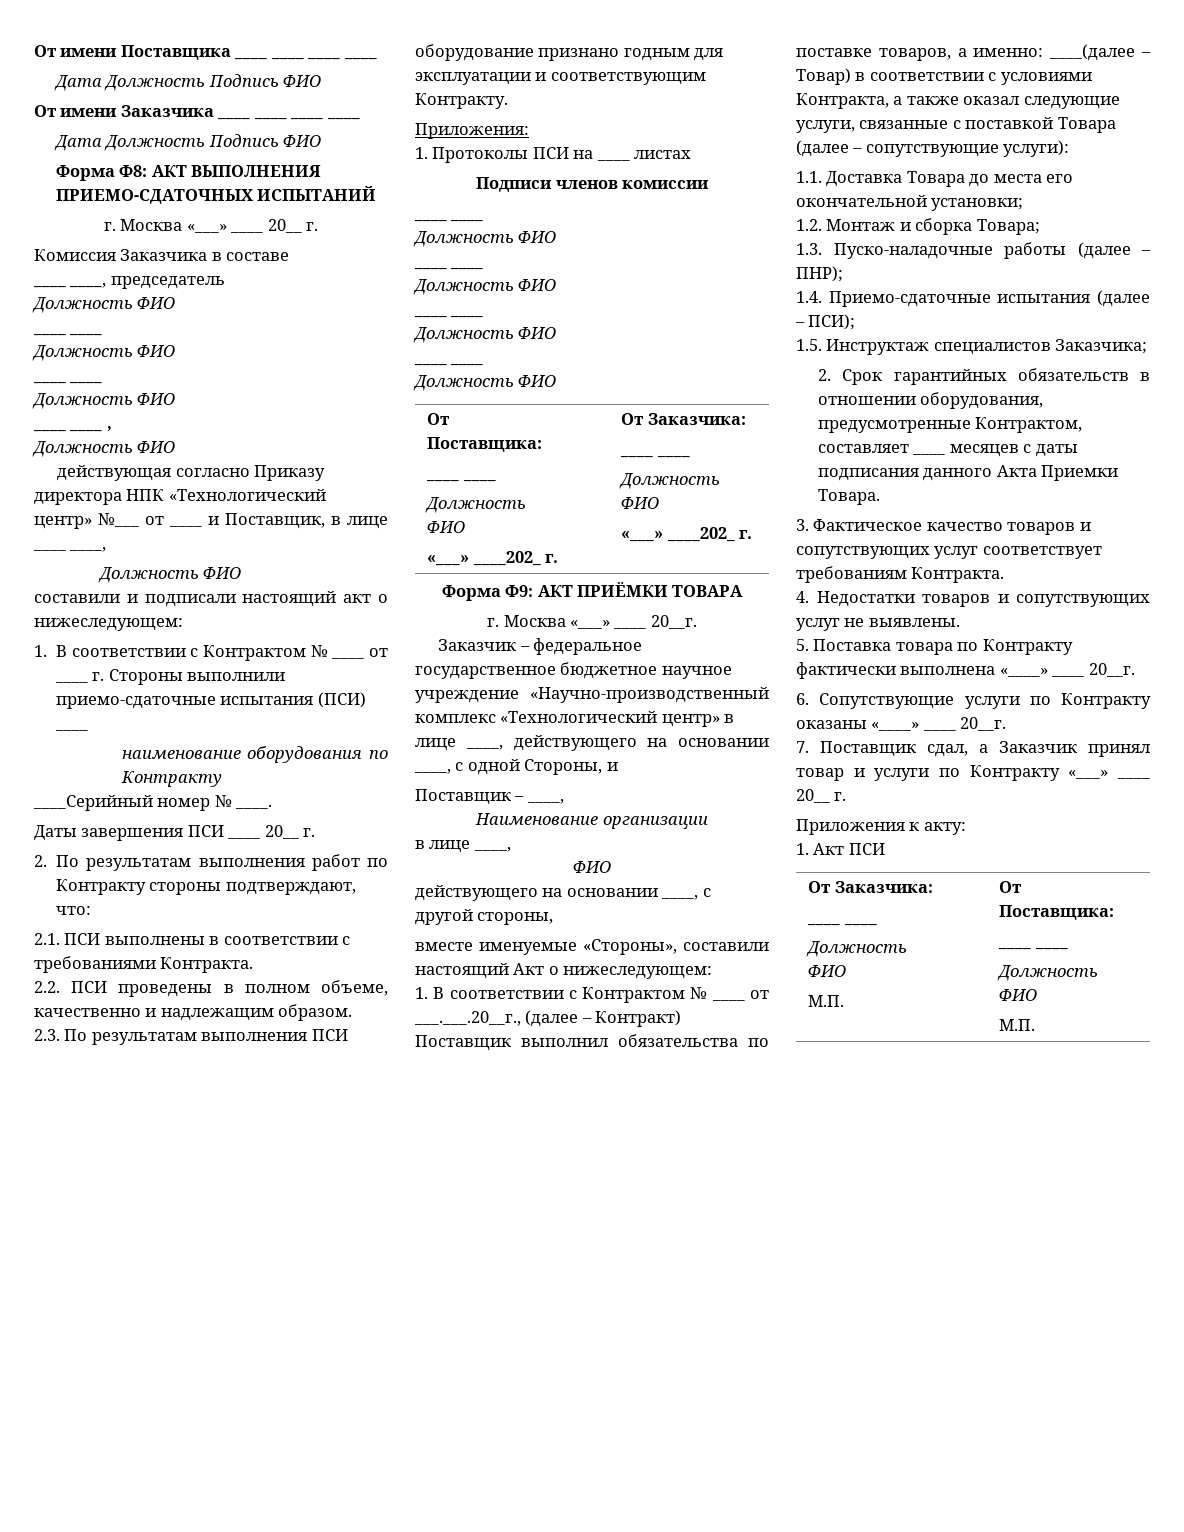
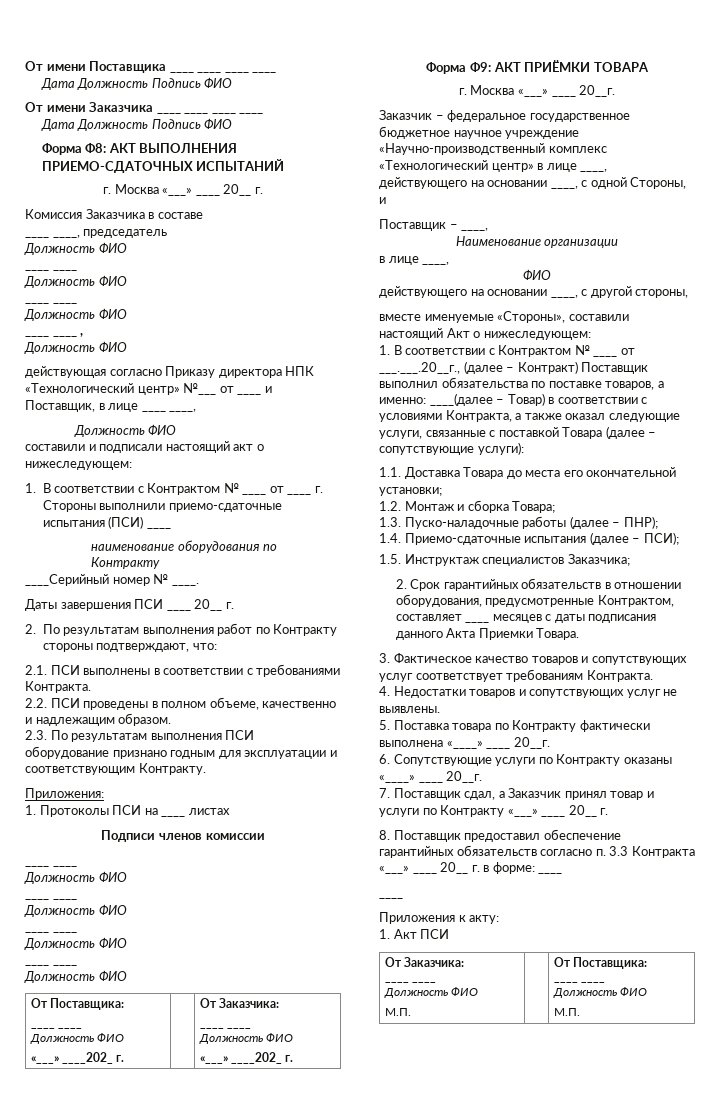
(847, 796) none -> [379,829,621,842] [379,845,695,858] [379,862,563,874] [379,897,403,899] // 8. Поставщик предоставил обеспечение гарантийных обязательств согласно п. 3.3 Контракта «___» ____ 20__ г. в форме: ____ // ____

